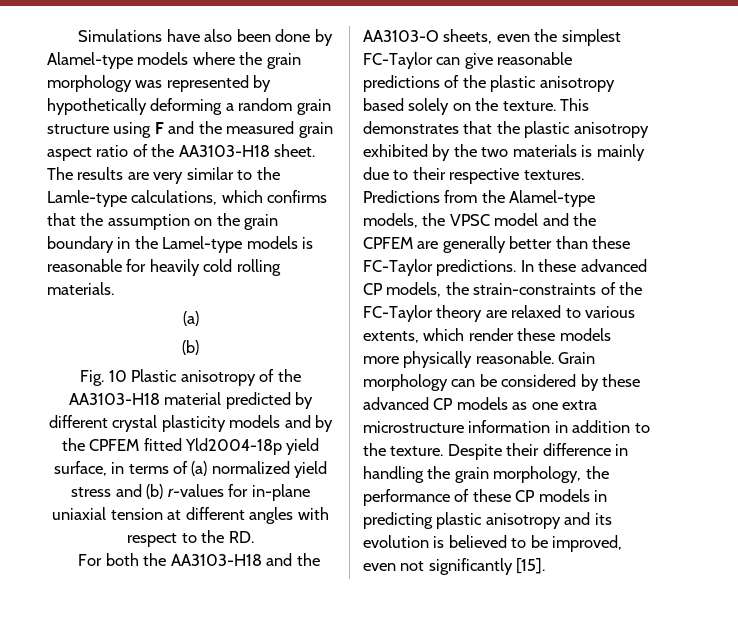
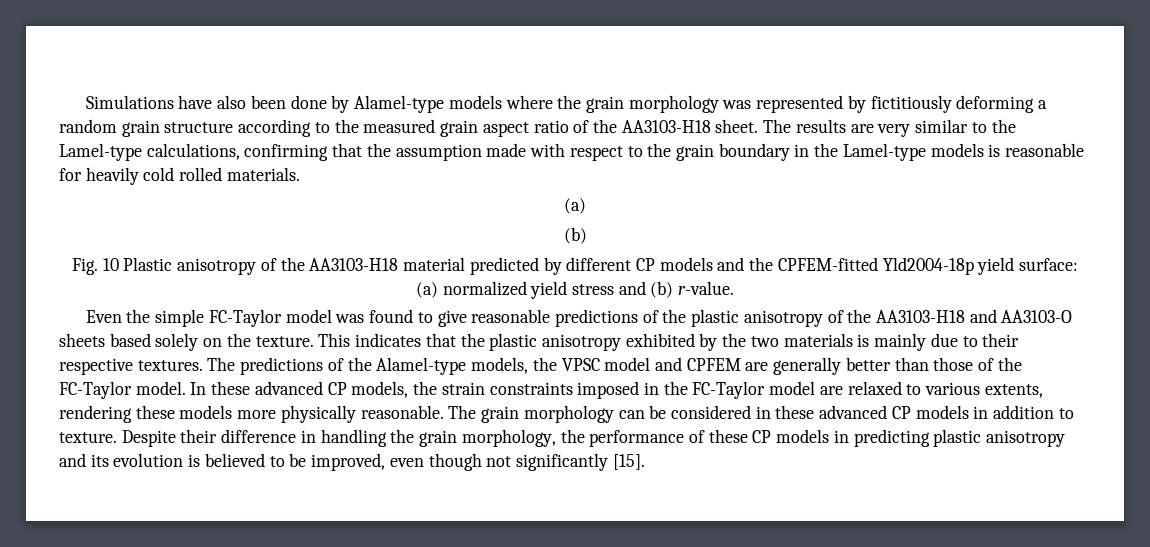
[47,98,147,115] hypothetically -> [870,95,952,113] fictitiously
[113,121,195,138] using F and -> [238,119,330,137] according to
[47,190,328,207] [47,213,213,230] Lamle-type calculations, which confirms that the assumption on -> [59,143,643,161] Lamel-type calculations, confirming that the assumption made with respect to
[236,259,281,276] rolling -> [179,167,223,181] rolled
[112,415,334,432] [61,438,320,455] [53,461,188,476] crystal plasticity models and by the CPFEM fitted Yld2004-18p yield surface, in terms of -> [635,257,1079,275] CP models and the CPFEM-fitted Yld2004-18p yield surface:
[167,484,310,501] [52,507,329,524] [127,530,254,547] [78,553,320,566] [363,29,621,46] [363,52,461,69] r-values for in-plane uniaxial tension at different angles with respect to the RD. // For both the AA3103-H18 and the AA3103-O sheets, even the simplest FC-Taylor can -> [678,281,735,295] [85,309,433,327] r-value. // Even the simple FC-Taylor model was found to
(615, 84) none -> [827,309,1073,323] [59,333,105,347] of the AA3103-H18 and AA3103-O sheets
[363,121,459,134] demonstrates -> [355,333,422,347] indicates
[363,190,478,203] Predictions from -> [207,357,344,375] The predictions of
[573,213,597,226] the -> (682, 364) none
[592,236,631,249] [363,259,517,276] these FC-Taylor predictions. -> [933,357,1022,371] [59,381,186,399] those of the FC-Taylor model.
[473,282,643,295] [363,305,483,322] strain-constraints of the FC-Taylor theory -> [441,381,816,399] strain constraints imposed in the FC-Taylor model
[423,328,514,341] which render -> [59,405,132,423] rendering
[558,352,596,364] Grain -> [448,405,520,423] The grain
[580,374,599,391] by -> [755,406,771,419] in
[512,400,598,410] [363,420,551,433] as one extra microstructure information -> (969, 412) none
[363,443,386,456] the -> (1074, 413) none
(396, 567) none -> [428,453,482,471] though

